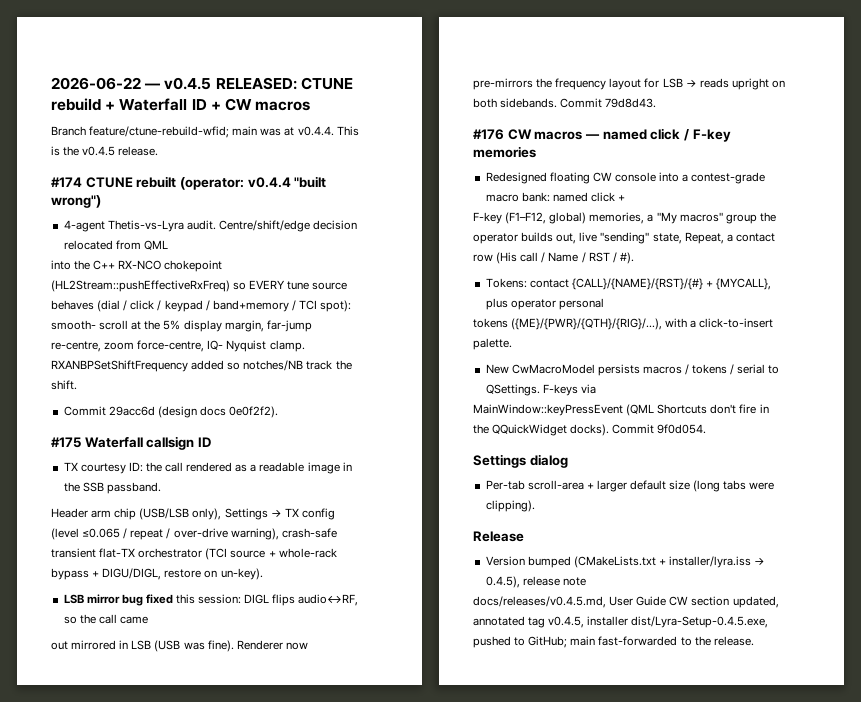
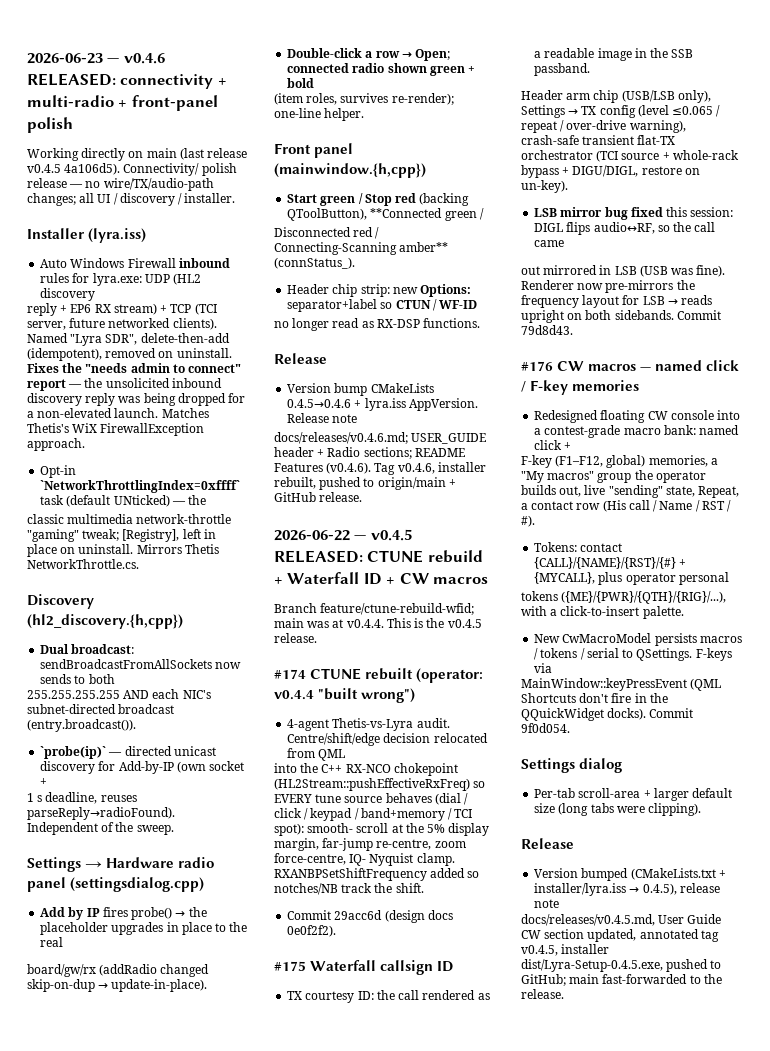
(51, 83) none -> [27,53,165,64] [27,73,227,89] [27,95,218,111] [27,117,73,133] [27,148,248,161] [27,163,237,176] [27,178,214,191] [27,193,236,206] [27,228,147,243] [40,258,230,268] [40,273,202,286] [40,288,96,301] [27,303,217,316] [27,318,217,330] [27,333,230,346] [27,348,232,361] [27,363,242,373] [27,378,222,391] [27,393,246,406] [27,408,209,418] [27,423,205,436] [27,438,85,451] [40,465,77,478] [40,480,241,493] [40,495,207,507] [27,514,232,524] [27,529,216,542] [27,544,219,557] [27,559,139,569] [27,594,94,609] [27,614,183,629] [40,644,135,654] [40,659,242,669] [40,674,115,684] [27,689,211,699] [27,704,175,714] [27,719,136,732] [40,746,216,759] [40,761,245,774] [40,778,48,786] [27,792,137,804] [27,807,175,820] [27,822,174,835] [27,857,215,872] [27,877,205,892] [40,907,207,920] [40,922,248,935] [40,937,64,947] [27,964,210,977] [27,979,208,992] [287,48,451,61] [287,63,476,76] [287,78,315,88] [274,93,454,105] [274,108,365,121] [274,143,354,158] [274,163,426,178] [287,193,470,206] [287,208,484,221] [274,227,380,239] [274,242,449,255] [274,257,355,269] [287,284,472,297] [287,299,478,312] [274,318,481,331] [274,353,327,364] [287,383,434,396] [287,398,478,411] [287,413,358,423] [274,432,487,444] [274,447,465,459] [274,462,486,475] [274,477,456,490] [274,492,363,502] 2026-06-23 — v0.4.6 RELEASED: connectivity + multi-radio + front-panel polish // Working directly on main (last release v0.4.5 4a106d5). Connectivity/ polish release — no wire/TX/audio-path changes; all UI / discovery / installer. // Installer (lyra.iss) // Auto Windows Firewall inbound rules for lyra.exe: UDP (HL2 discovery // reply + EP6 RX stream) + TCP (TCI server, future networked clients). Named "Lyra SDR", delete-then-add (idempotent), removed on uninstall. Fixes the "needs admin to connect" report — the unsolicited inbound discovery reply was being dropped for a non-elevated launch. Matches Thetis's WiX FirewallException approach. // Opt-in `NetworkThrottlingIndex=0xffff` task (default UNticked) — the // classic multimedia network-throttle "gaming" tweak; [Registry], left in place on uninstall. Mirrors Thetis NetworkThrottle.cs. // Discovery (hl2_discovery.{h,cpp}) // Dual broadcast: sendBroadcastFromAllSockets now sends to both // 255.255.255.255 AND each NIC's subnet-directed broadcast (entry.broadcast()). // `probe(ip)` — directed unicast discovery for Add-by-IP (own socket + // 1 s deadline, reuses parseReply→radioFound). Independent of the sweep. // Settings → Hardware radio panel (settingsdialog.cpp) // Add by IP fires probe() → the placeholder upgrades in place to the real // board/gw/rx (addRadio changed skip-on-dup → update-in-place). // Double-click a row → Open; connected radio shown green + bold // (item roles, survives re-render); one-line helper. // Front panel (mainwindow.{h,cpp}) // Start green / Stop red (backing QToolButton), **Connected green / // Disconnected red / Connecting-Scanning amber** (connStatus_). // Header chip strip: new Options: separator+label so CTUN / WF-ID // no longer read as RX-DSP functions. // Release // Version bump CMakeLists 0.4.5→0.4.6 + lyra.iss AppVersion. Release note // docs/releases/v0.4.6.md; USER_GUIDE header + Radio sections; README Features (v0.4.6). Tag v0.4.6, installer rebuilt, pushed to origin/main + GitHub release. //

